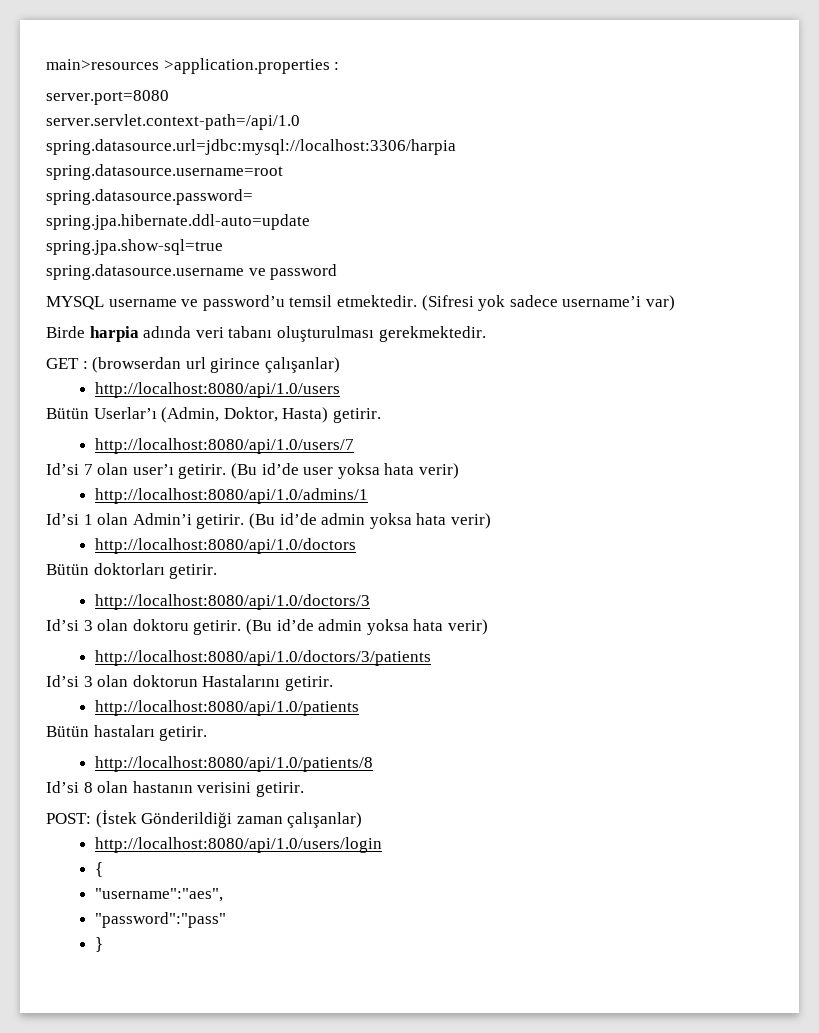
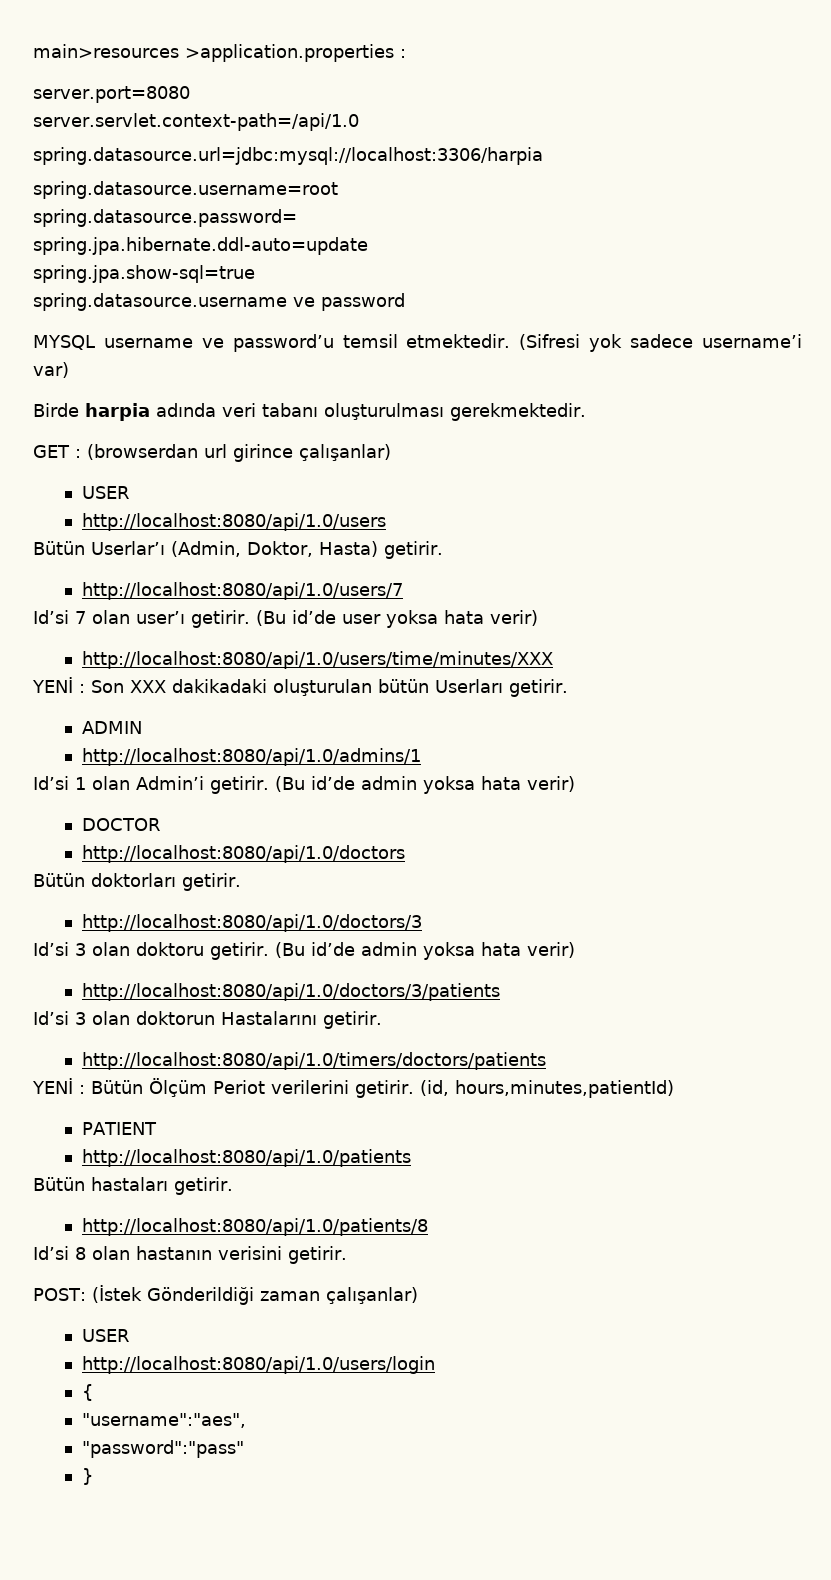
(340, 365) none -> [81,486,130,499] // USER
(459, 471) none -> [81,651,553,669] [32,677,568,697] [81,721,142,734] // http://localhost:8080/api/1.0/users/time/minutes/XXX // YENİ : Son XXX dakikadaki oluşturulan bütün Userları getirir. // ADMIN
(491, 521) none -> [81,818,161,831] // DOCTOR
(333, 683) none -> [81,1052,546,1070] [32,1078,674,1098] [81,1122,157,1135] // http://localhost:8080/api/1.0/timers/doctors/patients // YENİ : Bütün Ölçüm Periot verilerini getirir. (id, hours,minutes,patientId) // PATIENT
(363, 820) none -> [81,1329,130,1342] // USER

